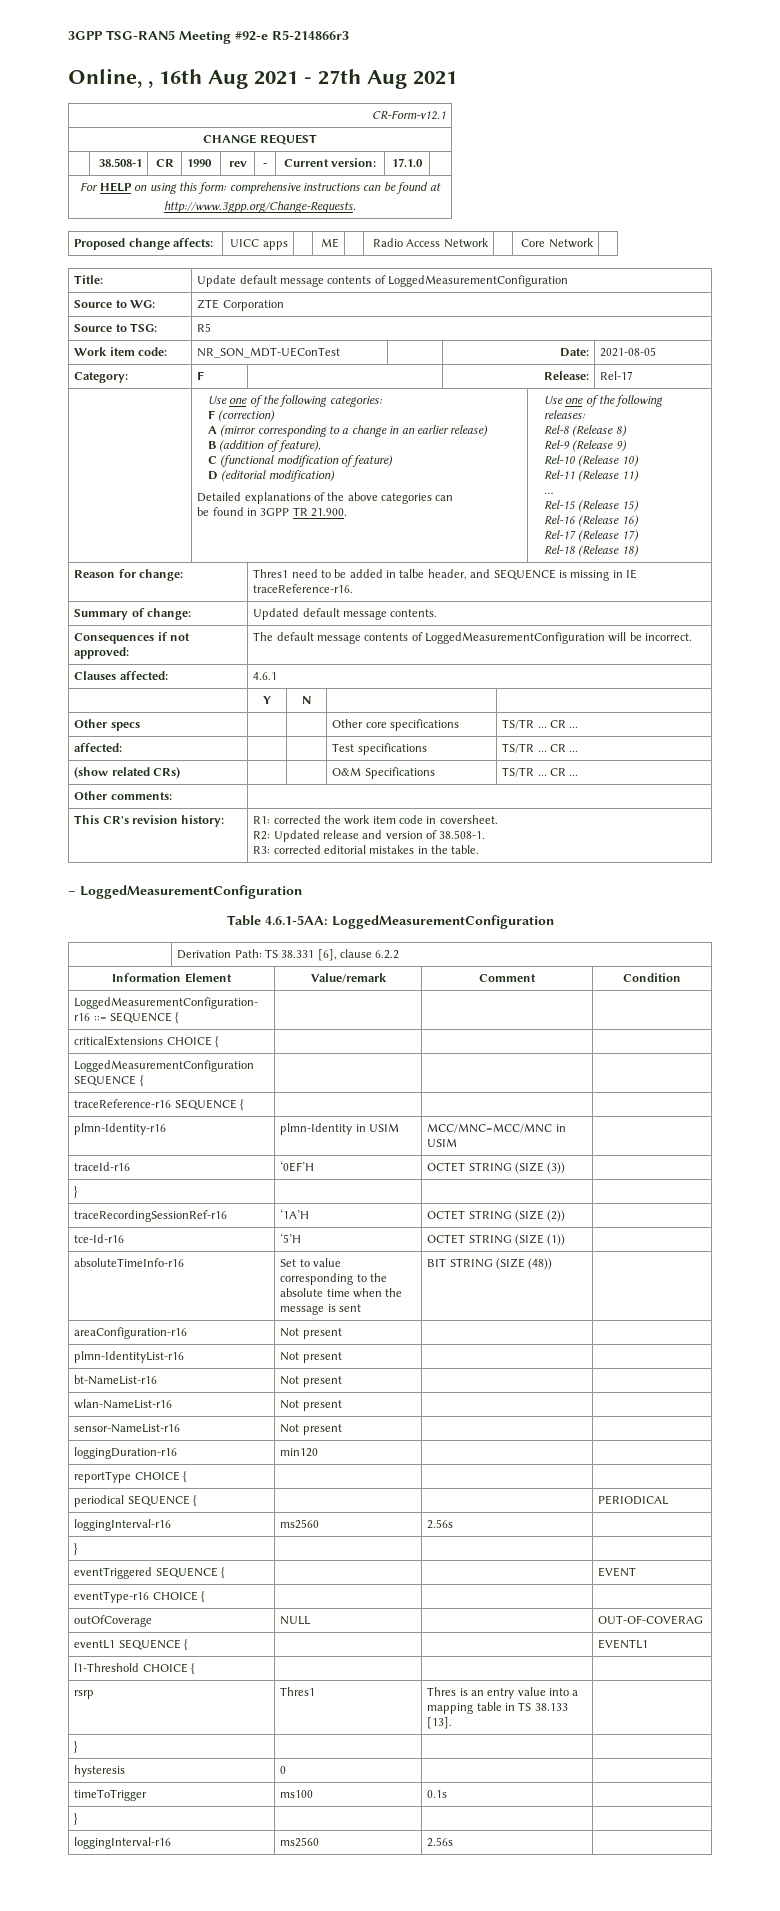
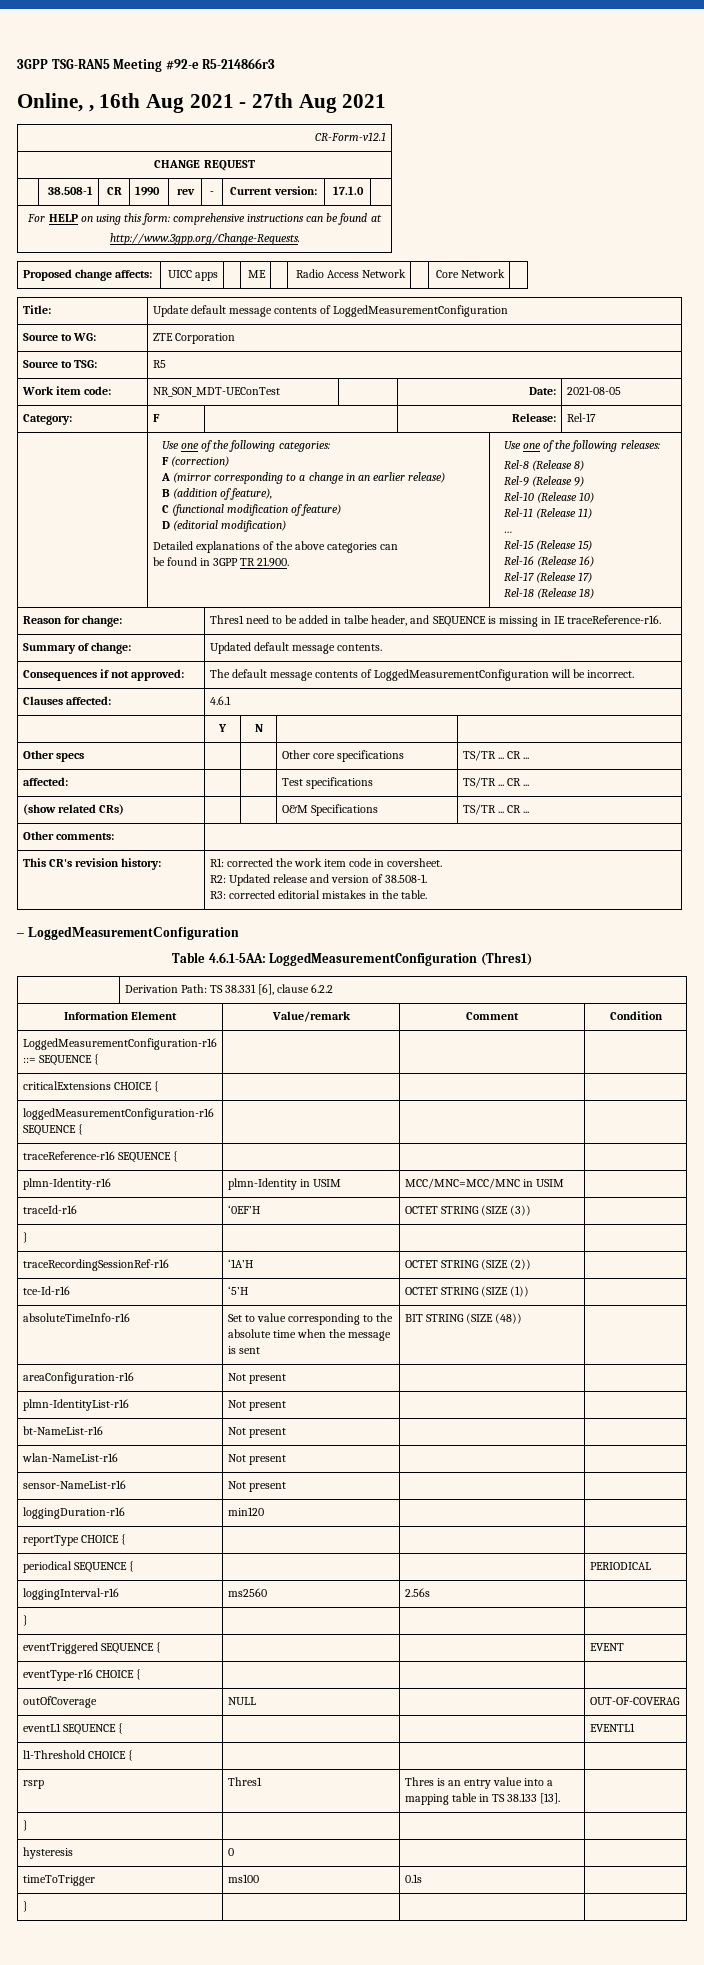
(554, 922) none -> [480,952,532,966] (Thres1)
[74,1060,255,1072] LoggedMeasurementConfiguration -> [22,1108,214,1120] loggedMeasurementConfiguration-r16
[74,1837,172,1849] [280,1837,320,1847] [427,1837,454,1847] // loggingInterval-r16 | ms2560 | 2.56s | -> (28, 1906) none

